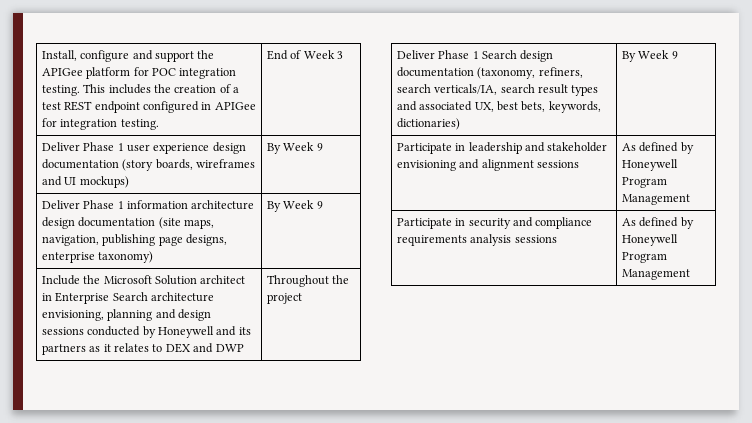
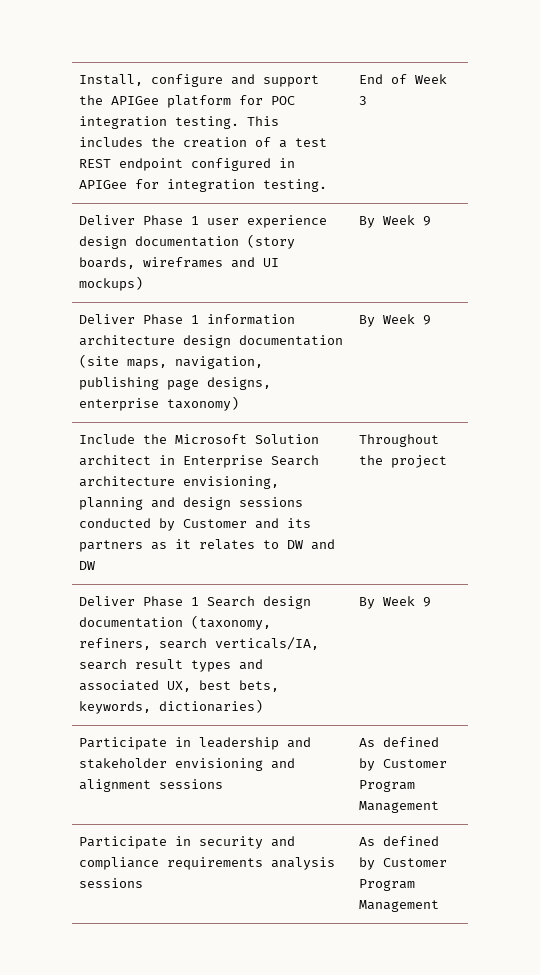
[158,326,215,338] Honeywell -> [182,519,247,528] Customer
[165,343,244,353] DEX and DWP -> [286,539,335,550] [78,561,95,570] DW and DW
[621,159,678,171] Honeywell -> [382,759,447,768] Customer
[621,234,678,246] Honeywell -> [382,858,447,867] Customer

